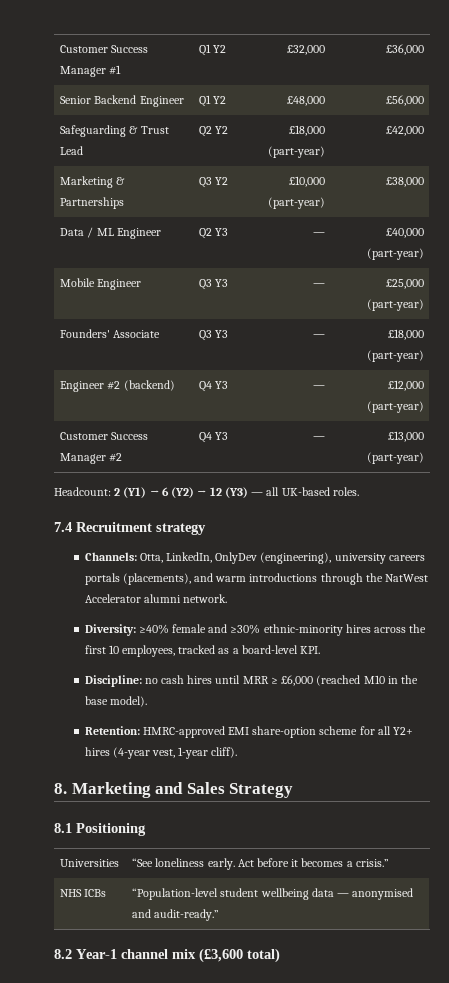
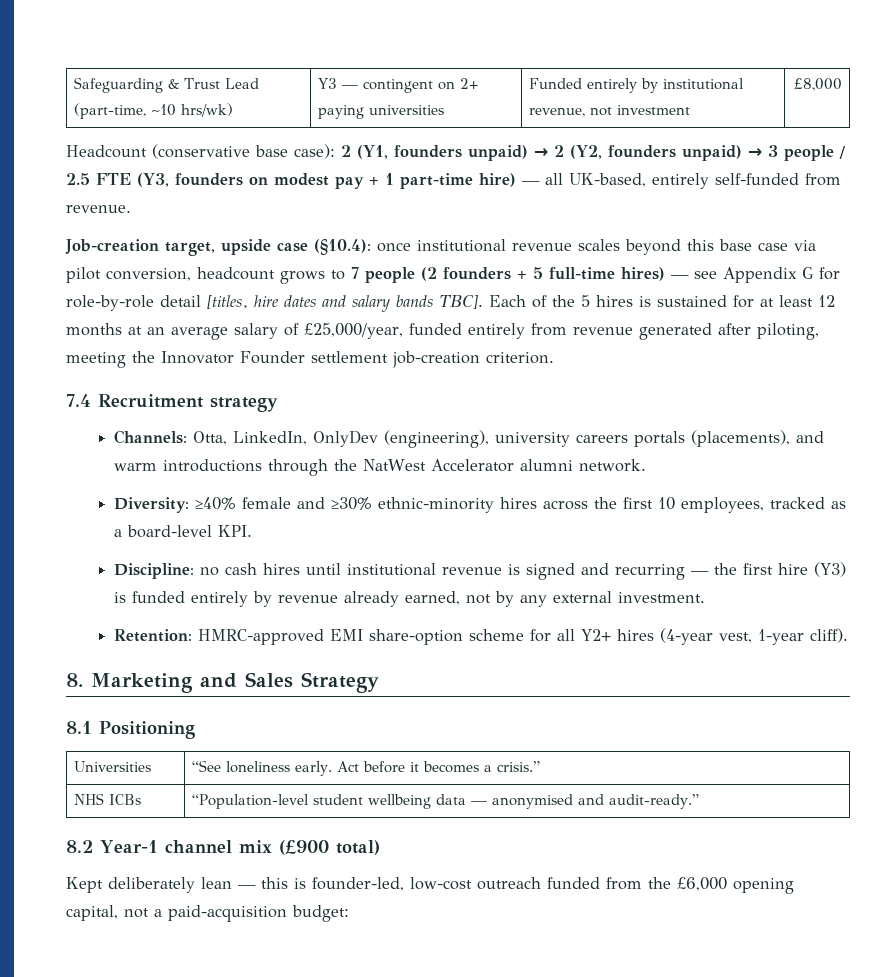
[60,45,149,53] [60,65,122,77] [199,44,227,56] [286,45,325,55] [385,44,424,55] [60,95,184,107] [199,95,227,107] [286,96,325,106] [385,95,424,106] [60,125,169,137] [60,146,84,155] [199,126,229,137] [288,125,325,136] [267,146,325,158] [385,126,424,136] [60,176,126,188] [60,197,125,209] [199,177,229,188] [288,176,325,187] [267,197,325,209] [385,177,424,187] [60,227,161,239] [199,228,229,239] [312,232,325,236] [385,228,424,238] [366,248,424,260] [60,278,142,290] [199,279,229,290] [312,283,325,287] [385,279,424,289] [366,299,424,311] [60,329,161,338] [199,330,229,341] [312,334,325,338] [387,329,424,340] [366,350,424,362] [60,380,175,392] [199,381,229,392] [312,385,325,389] [387,380,424,391] [366,401,424,413] [60,432,149,440] [60,453,123,464] [199,432,229,443] [312,436,325,440] [387,431,424,442] [366,452,424,464] [54,487,359,498] Customer Success Manager #1 | Q1 Y2 | £32,000 | £36,000 // Senior Backend Engineer | Q1 Y2 | £48,000 | £56,000 // Safeguarding & Trust Lead | Q2 Y2 | £18,000 (part-year) | £42,000 // Marketing & Partnerships | Q3 Y2 | £10,000 (part-year) | £38,000 // Data / ML Engineer | Q2 Y3 | — | £40,000 (part-year) // Mobile Engineer | Q3 Y3 | — | £25,000 (part-year) // Founders' Associate | Q3 Y3 | — | £18,000 (part-year) // Engineer #2 (backend) | Q4 Y3 | — | £12,000 (part-year) // Customer Success Manager #2 | Q4 Y3 | — | £13,000 (part-year) // Headcount: 2 (Y1) → 6 (Y2) → 12 (Y3) — all UK-based roles. -> [73,77,259,93] [73,103,233,119] [317,78,478,93] [317,105,444,119] [528,78,744,93] [528,105,690,117] [794,78,843,91] [66,144,846,161] [66,173,841,189] [66,205,131,213] [65,239,816,256] [66,267,840,284] [66,294,835,312] [66,323,819,340] [66,351,554,368] Safeguarding & Trust Lead (part-time, ~10 hrs/wk) | Y3 — contingent on 2+ paying universities | Funded entirely by institutional revenue, not investment | £8,000 // Headcount (conservative base case): 2 (Y1, founders unpaid) → 2 (Y2, founders unpaid) → 3 people / 2.5 FTE (Y3, founders on modest pay + 1 part-time hire) — all UK-based, entirely self-funded from revenue. // Job-creation target, upside case (§10.4): once institutional revenue scales beyond this base case via pilot conversion, headcount grows to 7 people (2 founders + 5 full-time hires) — see Appendix G for role-by-role detail [titles, hire dates and salary bands TBC]. Each of the 5 hires is sustained for at least 12 months at an average salary of £25,000/year, funded entirely from revenue generated after piloting, meeting the Innovator Founder settlement job-creation criterion.
[242,675,419,686] [84,696,147,707] MRR ≥ £6,000 (reached M10 in the base model). -> [347,562,847,580] [114,591,706,607] institutional revenue is signed and recurring — the first hire (Y3) is funded entirely by revenue already earned, not by any external investment.
[199,948,243,963] (£3,600 -> [278,839,329,855] (£900
(280, 955) none -> [66,877,794,894] [66,905,349,922] // Kept deliberately lean — this is founder-led, low-cost outreach funded from the £6,000 opening capital, not a paid-acquisition budget:

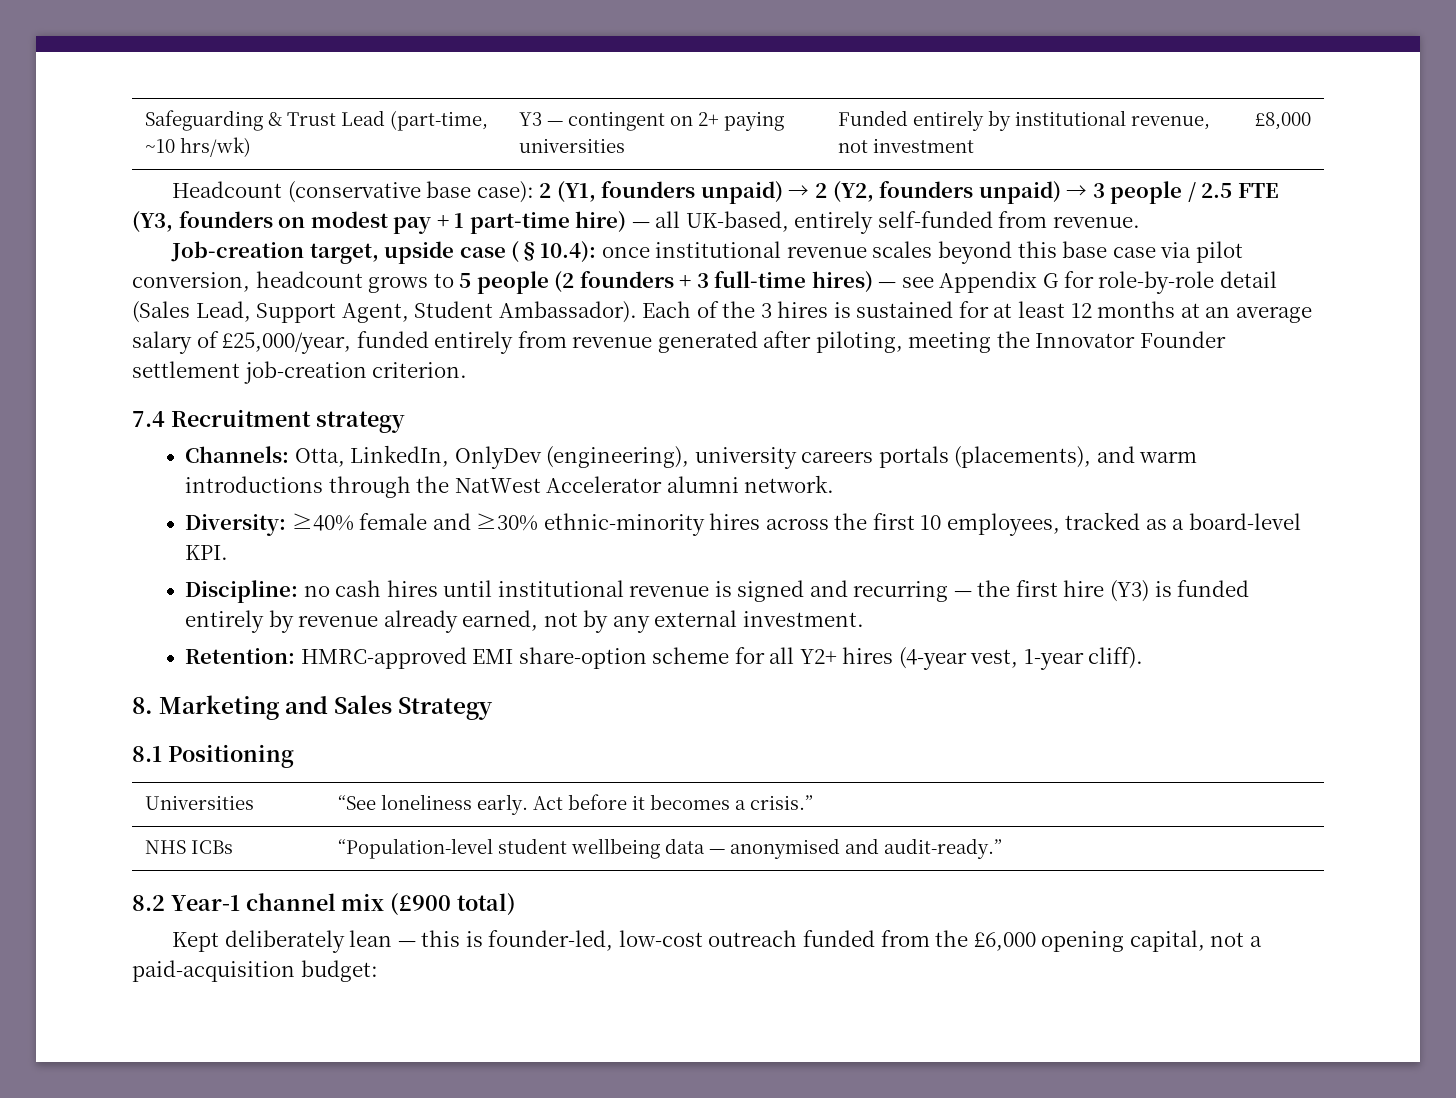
[351,267,359,279] 7 -> [459,273,472,288] 5
[533,267,543,279] 5 -> [696,273,709,288] 3
[207,294,483,312] [titles, hire dates and salary bands TBC]. -> [132,301,637,323] (Sales Lead, Support Agent, Student Ambassador).
[581,295,590,307] 5 -> [760,303,772,318] 3

